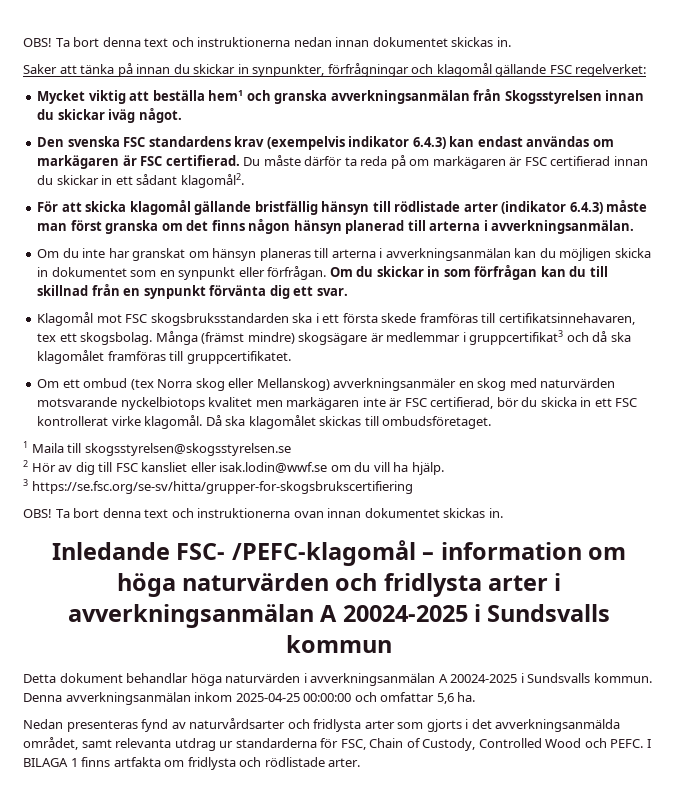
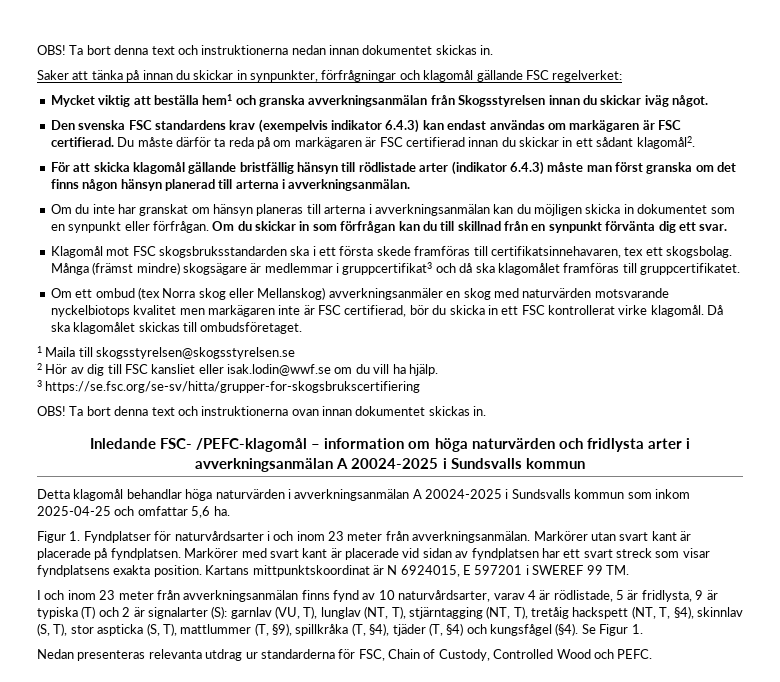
[59,673,123,683] dokument -> [73,489,124,501] klagomål
[593,673,652,683] [23,692,191,705] kommun. Denna avverkningsanmälan -> [574,489,652,499] kommun som
[303,693,352,702] 00:00:00 -> (111, 511) none
[23,718,621,732] [23,737,112,750] Nedan presenteras fynd av naturvårdsarter och fridlysta arter som gjorts i det avverkningsanmälda området, samt -> [37,531,691,543] [37,548,710,560] [37,565,629,577] [37,590,718,602] [37,606,743,619] [37,623,643,636] [37,649,146,661] Figur 1. Fyndplatser för naturvårdsarter i och inom 23 meter från avverkningsanmälan. Markörer utan svart kant är placerade på fyndplatsen. Markörer med svart kant är placerade vid sidan av fyndplatsen har ett svart streck som visar fyndplatsens exakta position. Kartans mittpunktskoordinat är N 6924015, E 597201 i SWEREF 99 TM. // I och inom 23 meter från avverkningsanmälan finns fynd av 10 naturvårdsarter, varav 4 är rödlistade, 5 är fridlysta, 9 är typiska (T) och 2 är signalarter (S): garnlav (VU, T), lunglav (NT, T), stjärntagging (NT, T), tretåig hackspett (NT, T, §4), skinnlav (S, T), stor aspticka (S, T), mattlummer (T, §9), spillkråka (T, §4), tjäder (T, §4) och kungsfågel (§4). Se Figur 1. // Nedan presenteras
[646,739,651,748] [23,757,361,770] I BILAGA 1 finns artfakta om fridlysta och rödlistade arter. -> (653, 654) none

